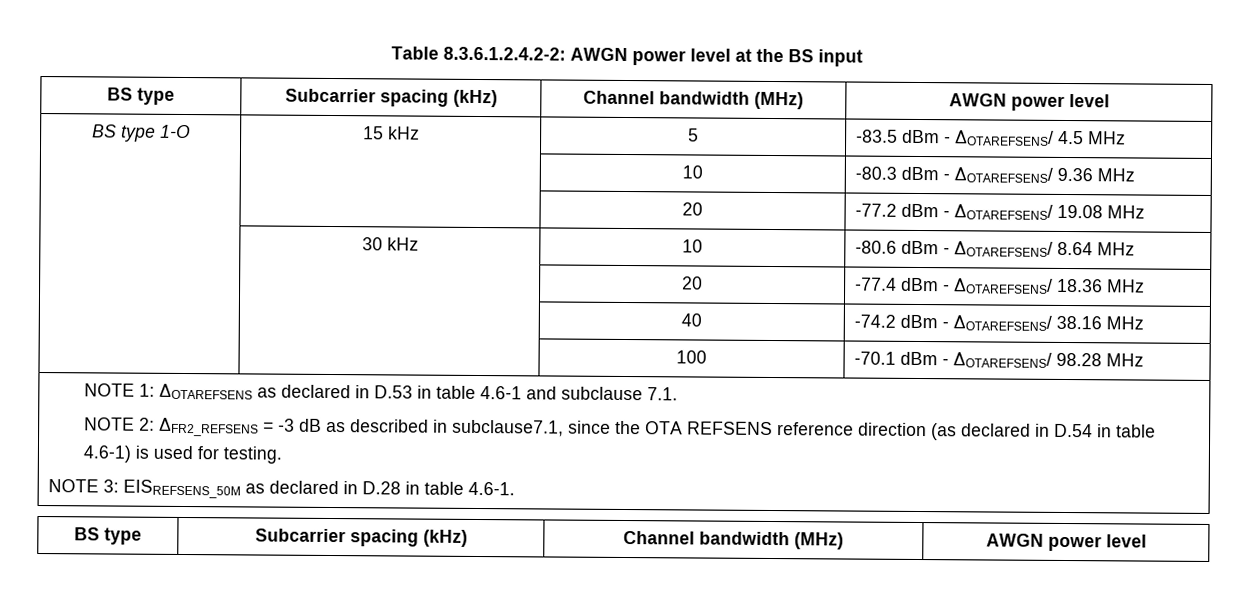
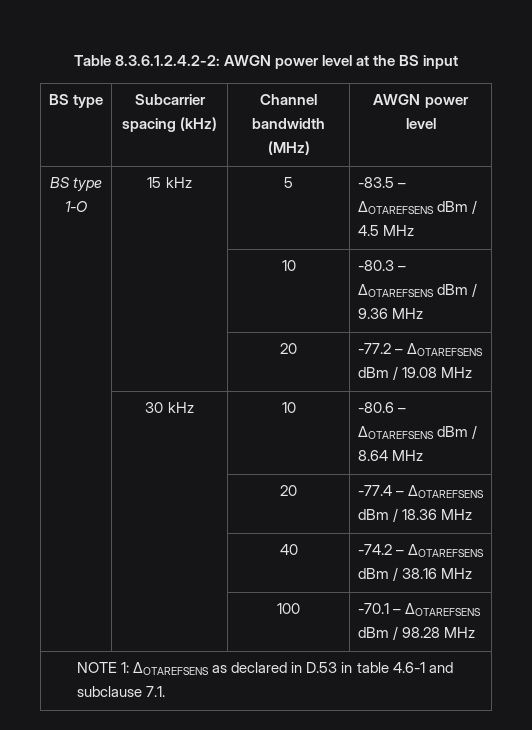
[901,129,1054,146] dBm - ΔOTAREFSENS/ -> [397,183,406,188] [357,200,477,214] – ΔOTAREFSENS dBm /
[900,166,1053,183] dBm - ΔOTAREFSENS/ -> [397,266,406,271] [357,283,477,297] – ΔOTAREFSENS dBm /
[900,203,1053,220] dBm - ΔOTAREFSENS/ -> [394,343,483,356] [357,366,398,380] – ΔOTAREFSENS dBm /
[900,240,1053,257] dBm - ΔOTAREFSENS/ -> [397,408,406,413] [357,425,477,439] – ΔOTAREFSENS dBm /
[900,277,1053,294] dBm - ΔOTAREFSENS/ -> [395,485,484,498] [357,508,398,522] – ΔOTAREFSENS dBm /
[899,314,1052,331] dBm - ΔOTAREFSENS/ -> [395,544,484,557] [357,567,398,581] – ΔOTAREFSENS dBm /
[899,351,1052,368] dBm - ΔOTAREFSENS/ -> [392,603,481,616] [357,626,398,640] – ΔOTAREFSENS dBm /
[84,417,1157,441] [83,445,283,464] [47,479,515,499] [74,527,142,545] [254,528,468,547] [623,530,844,550] [985,533,1147,552] // NOTE 2: ΔFR2_REFSENS = -3 dB as described in subclause7.1, since the OTA REFSENS reference direction (as declared in D.54 in table 4.6-1) is used for testing. // NOTE 3: EISREFSENS_50M as declared in D.28 in table 4.6-1. // BS type | Subcarrier spacing (kHz) | Channel bandwidth (MHz) | AWGN power level -> (166, 691) none

